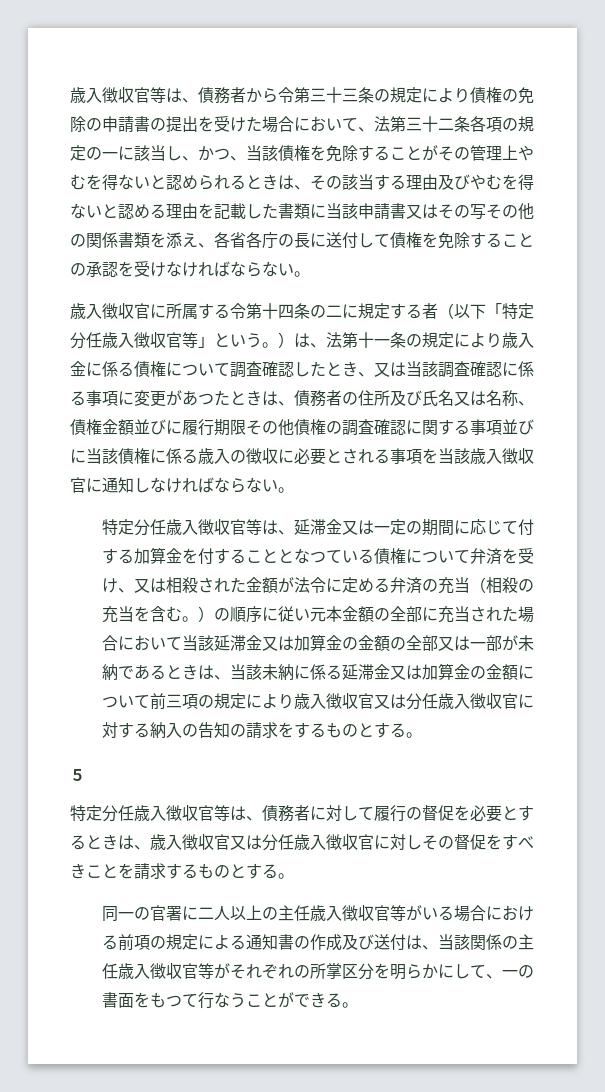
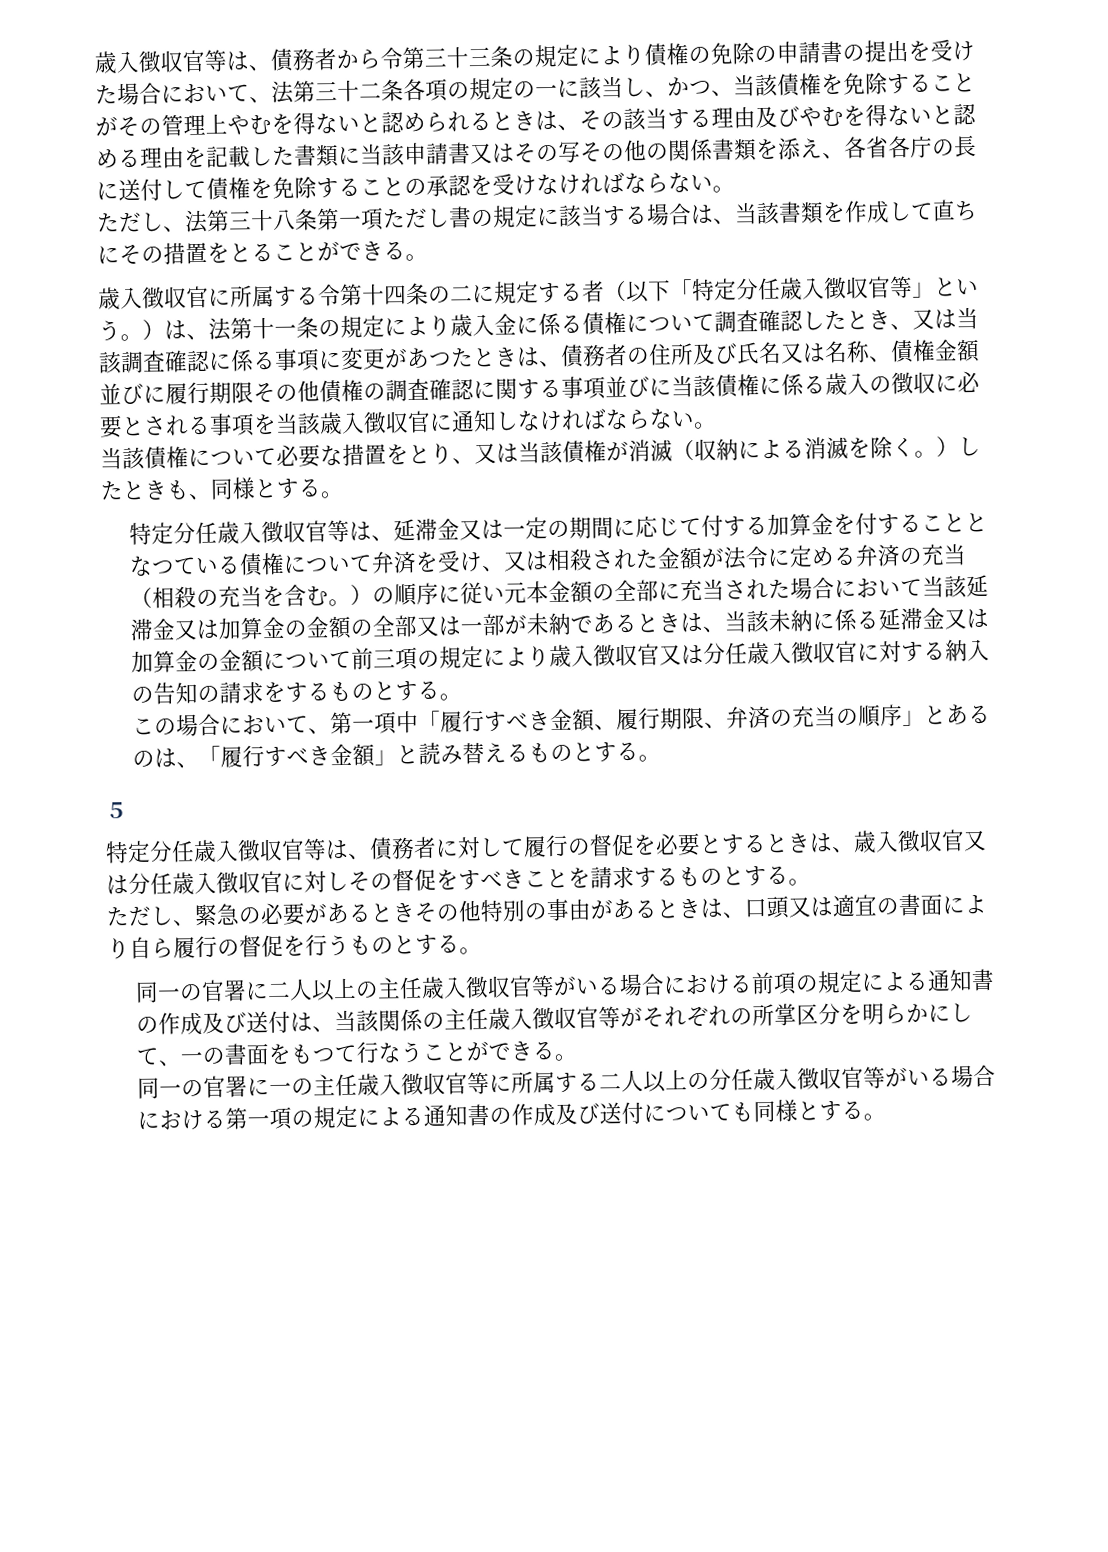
(310, 274) none -> [96,199,978,234] [97,240,428,265] // ただし、法第三十八条第一項ただし書の規定に該当する場合は、当該書類を作成して直ちにその措置をとることができる。
(294, 490) none -> [100,436,981,471] [100,477,344,501] // 当該債権について必要な措置をとり、又は当該債権が消滅（収納による消滅を除く。）したときも、同様とする。
(422, 735) none -> [132,704,992,737] [132,741,662,769] // この場合において、第一項中「履行すべき金額、履行期限、弁済の充当の順序」とあるのは、「履行すべき金額」と読み替えるものとする。
(294, 876) none -> [106,893,987,927] [107,934,482,960] // ただし、緊急の必要があるときその他特別の事由があるときは、口頭又は適宜の書面により自ら履行の督促を行うものとする。
(358, 1005) none -> [137,1064,997,1099] [137,1099,887,1131] // 同一の官署に一の主任歳入徴収官等に所属する二人以上の分任歳入徴収官等がいる場合における第一項の規定による通知書の作成及び送付についても同様とする。

